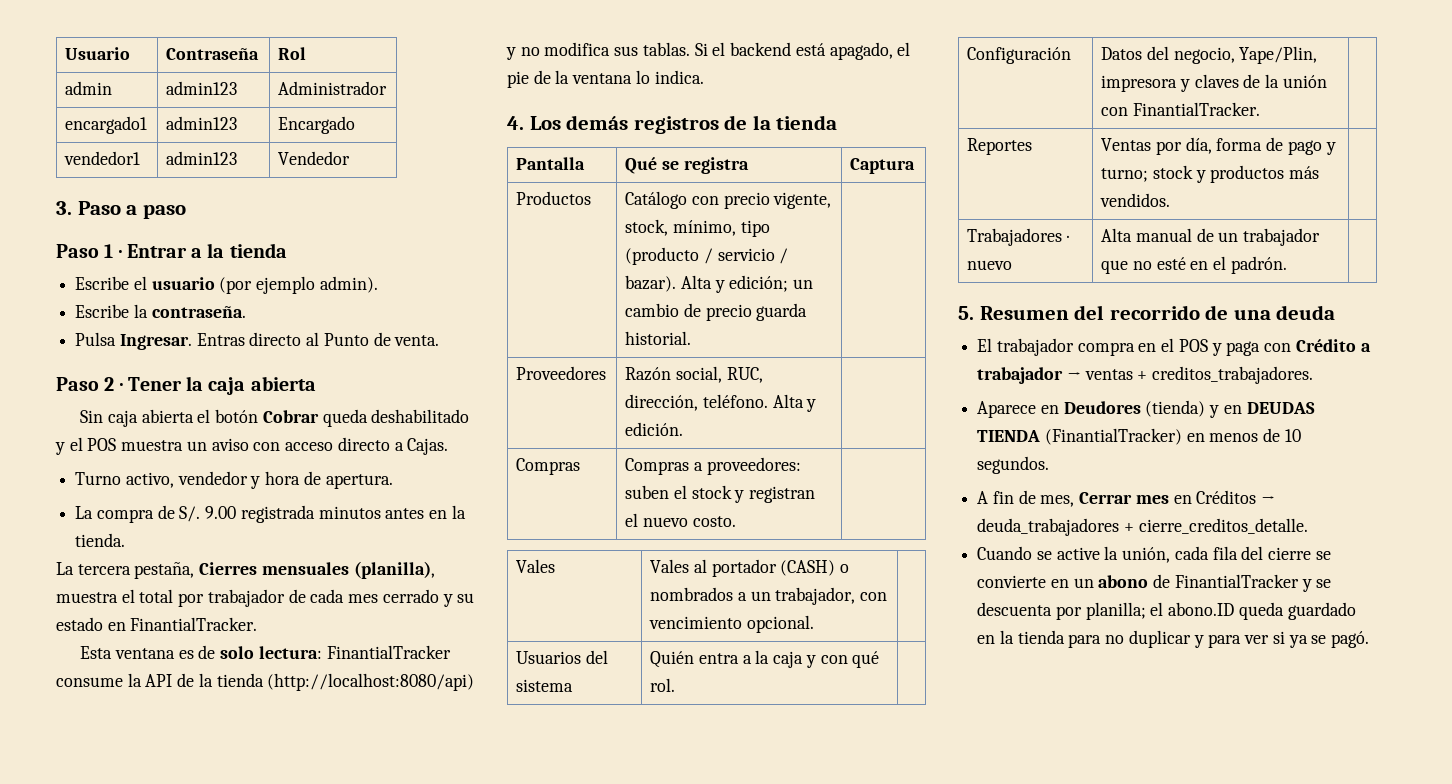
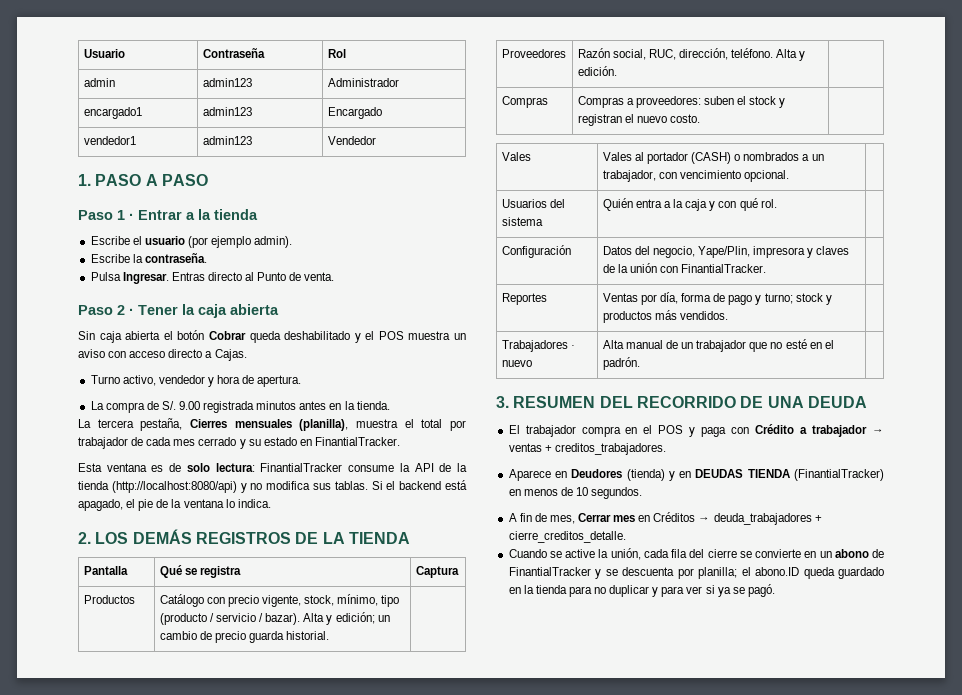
[56,201,186,219] 3. Paso a paso -> [78,174,208,186] 1. PASO A PASO
[507,115,838,134] 4. Los demás registros de la tienda -> [78,529,410,544] 2. LOS DEMÁS REGISTROS DE LA TIENDA
[958,305,1336,320] 5. Resumen del recorrido de una deuda -> [496,396,867,408] 3. RESUMEN DEL RECORRIDO DE UNA DEUDA

